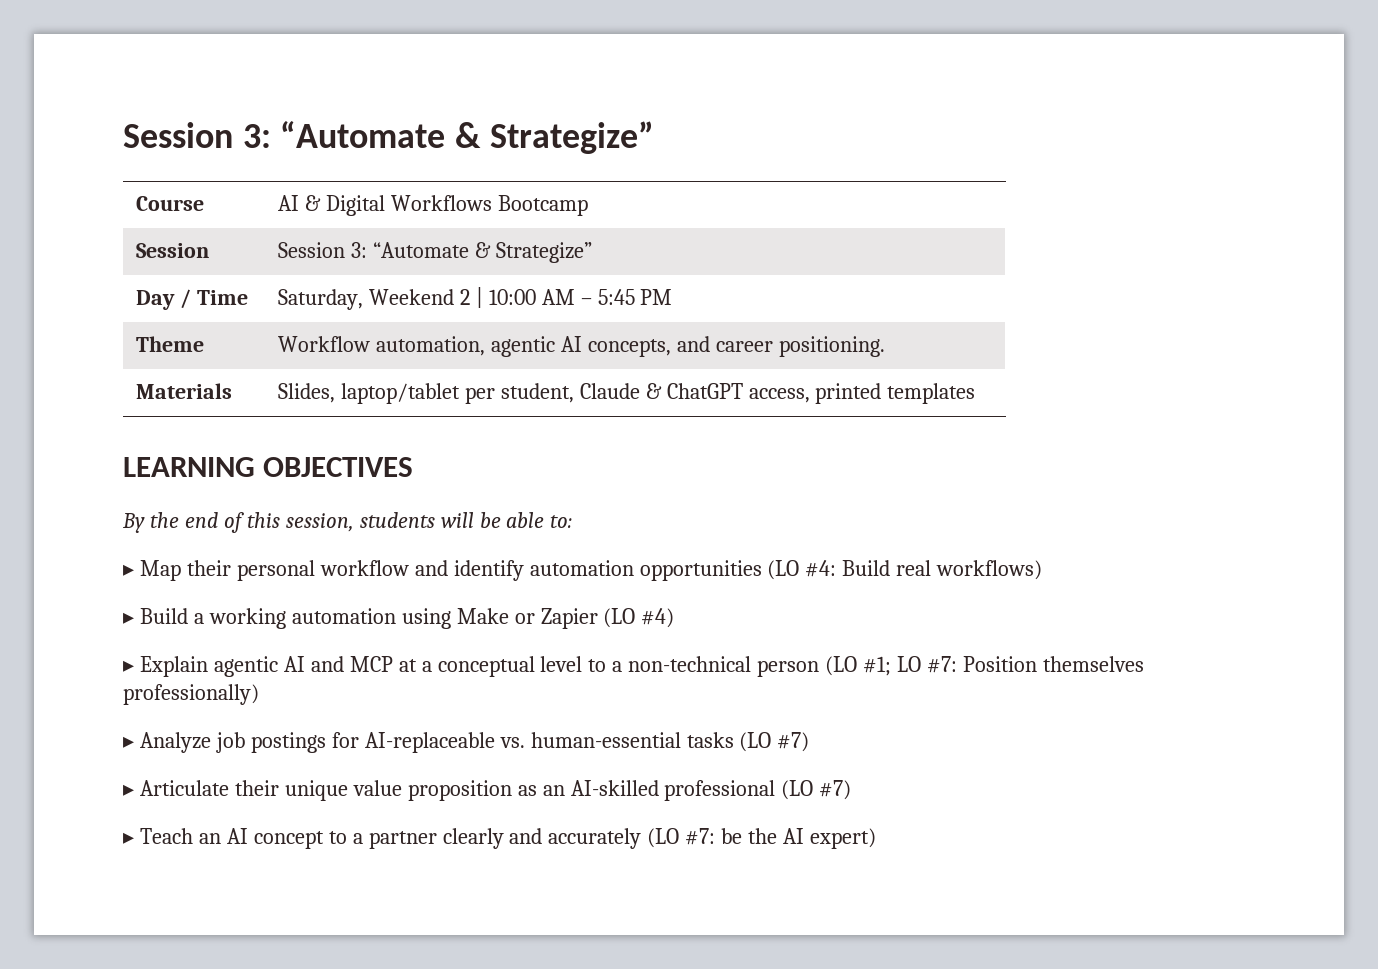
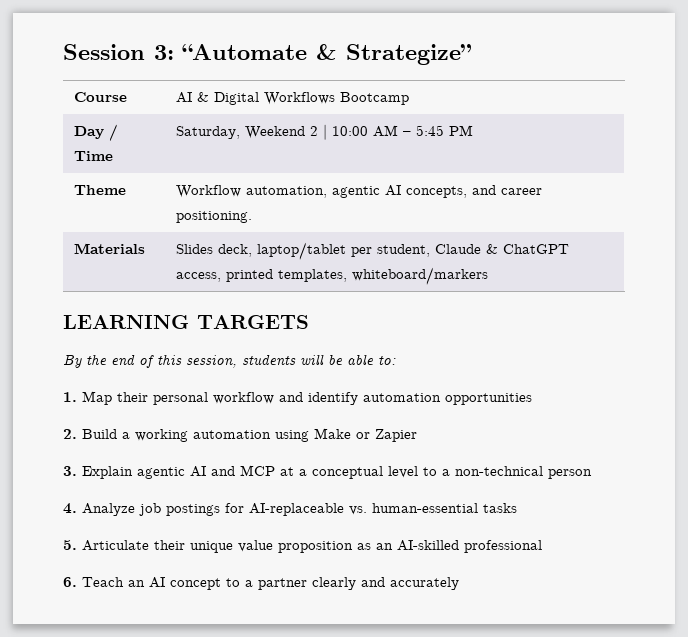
[135,243,209,258] [277,242,592,263] // Session | Session 3: “Automate & Strategize” -> (409, 98) none
[277,383,335,403] Slides, -> [175,244,252,257] Slides deck,
[887,383,976,404] templates -> [277,267,488,285] templates, whiteboard/markers
[263,457,414,477] OBJECTIVES -> [197,315,309,329] TARGETS
[123,564,134,576] ▸ -> [63,392,77,402] 1.
[767,560,1043,580] [123,612,134,624] (LO #4: Build real workflows) // ▸ -> [63,429,77,439] // 2.
[603,608,675,628] [123,660,134,672] (LO #4) // ▸ -> [63,466,77,476] // 3.
[825,656,1144,676] [123,684,259,705] [123,736,134,748] (LO #1; LO #7: Position themselves professionally) // ▸ -> [63,503,77,514] // 4.
[739,732,810,752] [123,784,134,796] (LO #7) // ▸ -> [63,540,77,550] // 5.
[781,780,852,800] [123,832,134,844] (LO #7) // ▸ -> [63,577,77,587] // 6.
[647,828,877,849] (LO #7: be the AI expert) -> (459, 583) none

